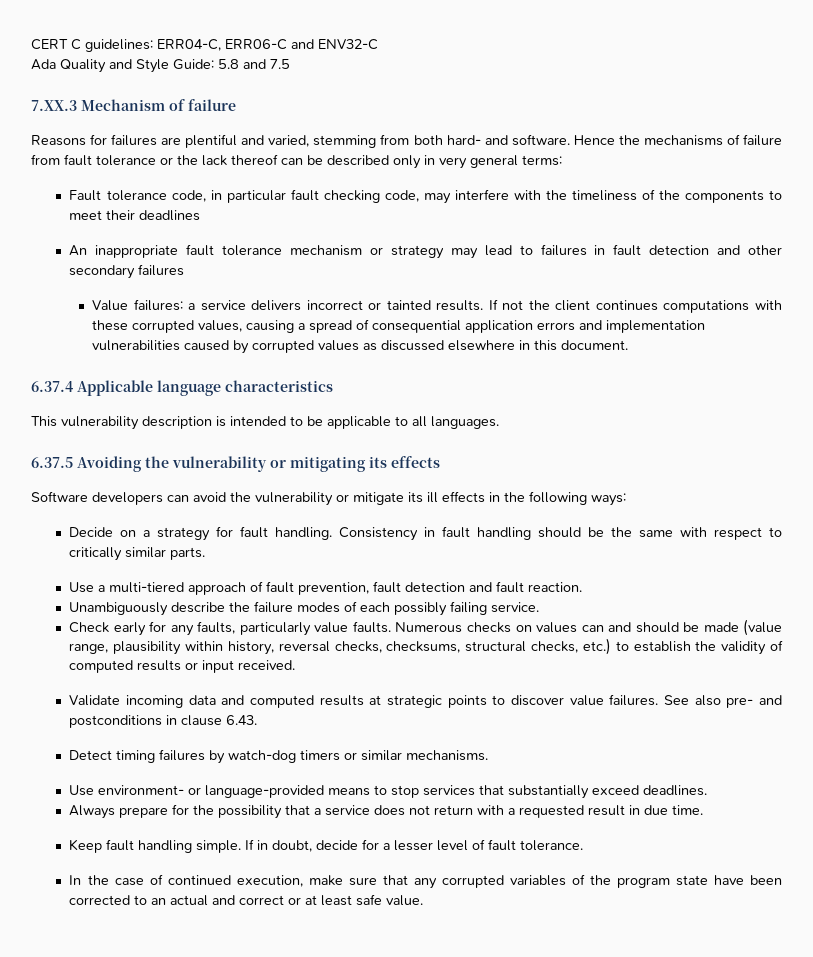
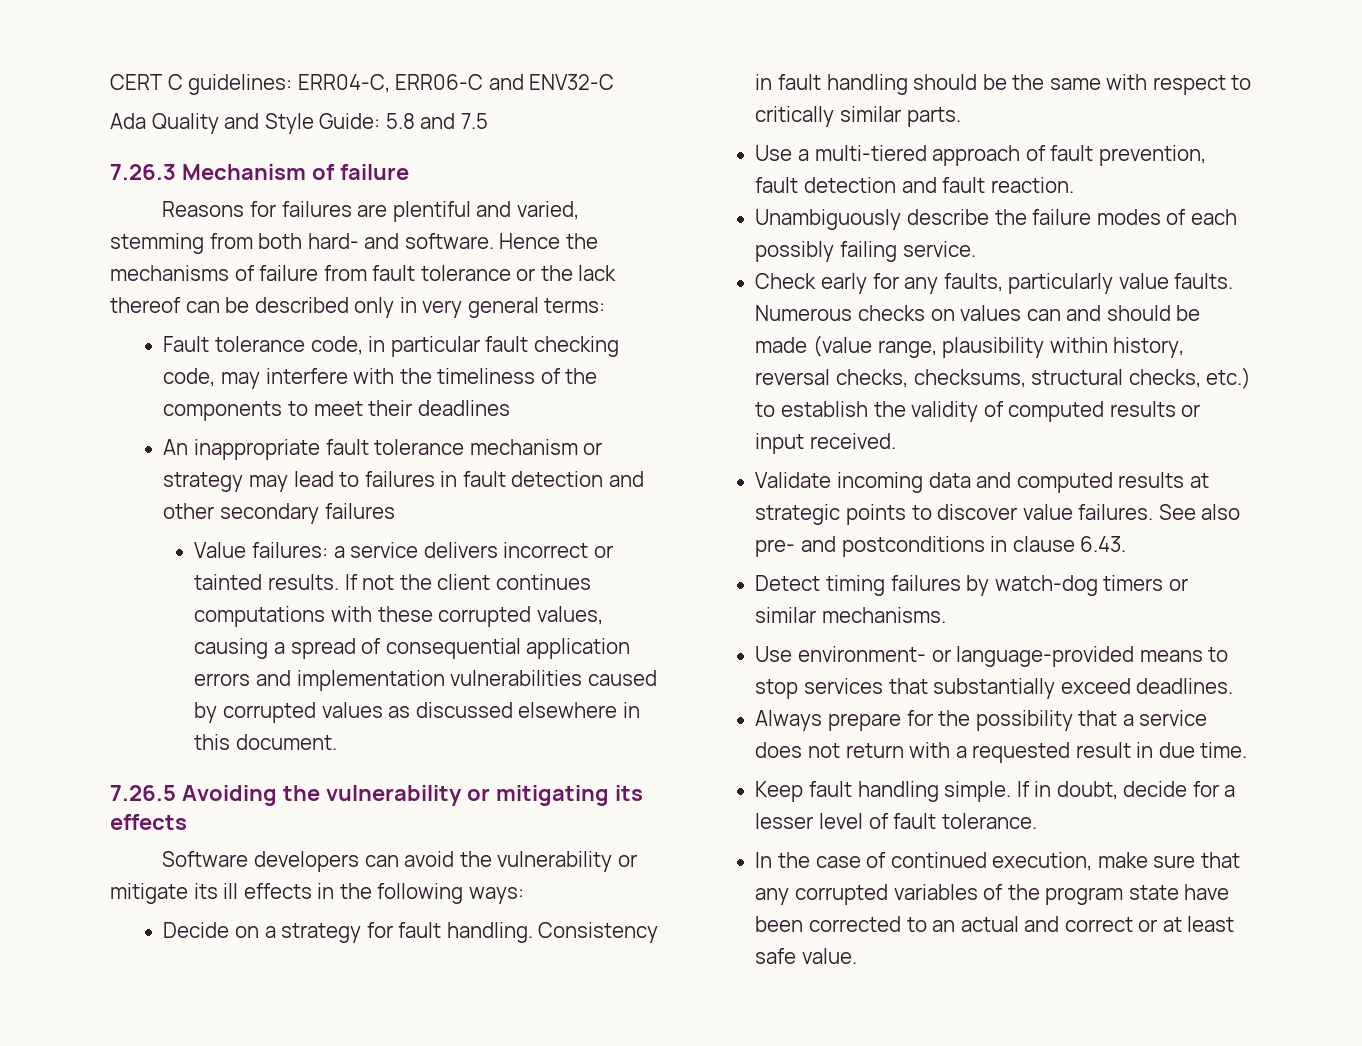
[31,100,77,111] 7.XX.3 -> [110,164,176,180] 7.26.3
[31,380,333,396] [31,416,499,430] [31,457,73,468] 6.37.4 Applicable language characteristics // This vulnerability description is intended to be applicable to all languages. // 6.37.5 -> [110,785,176,801] 7.26.5

